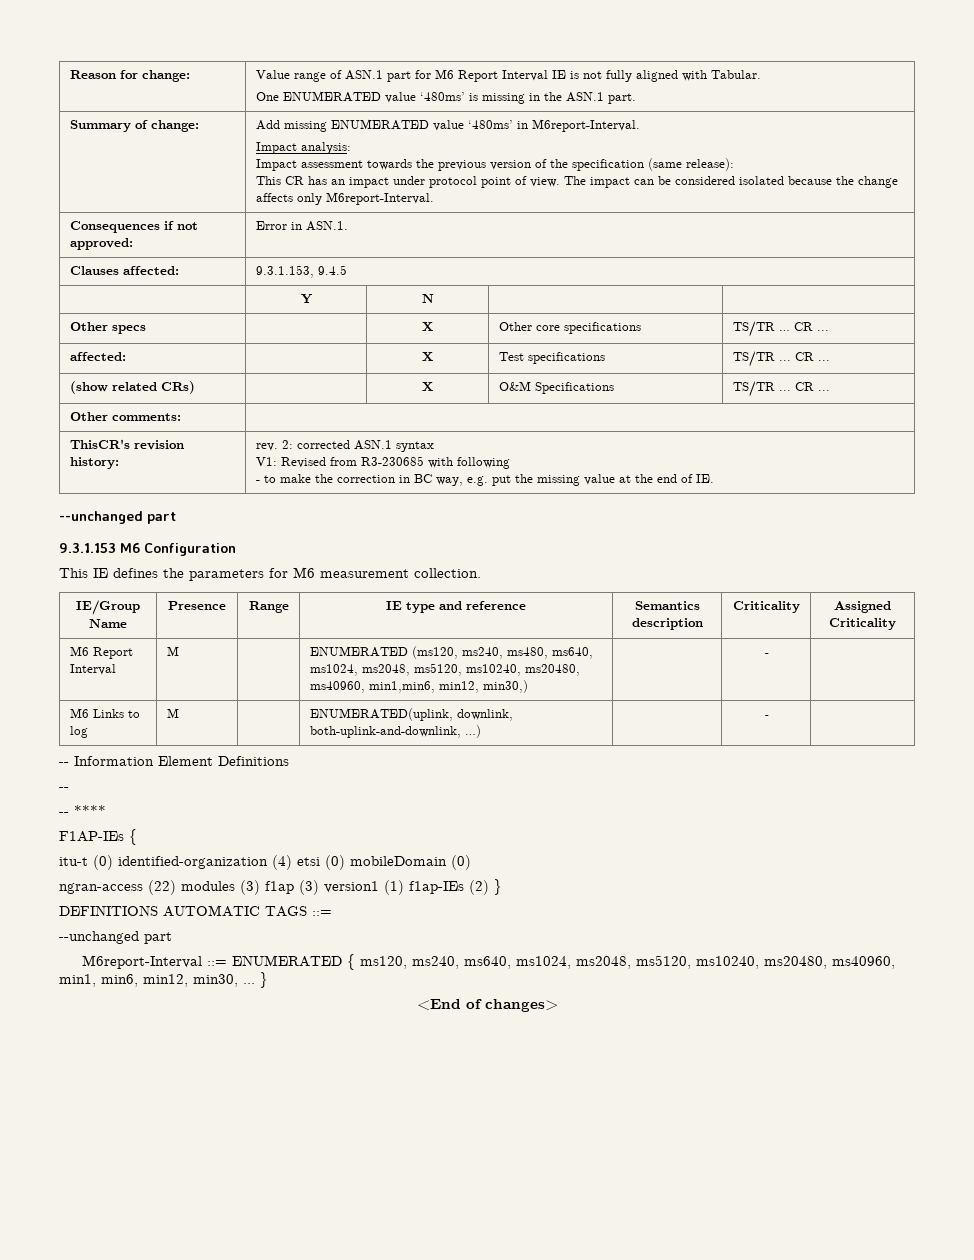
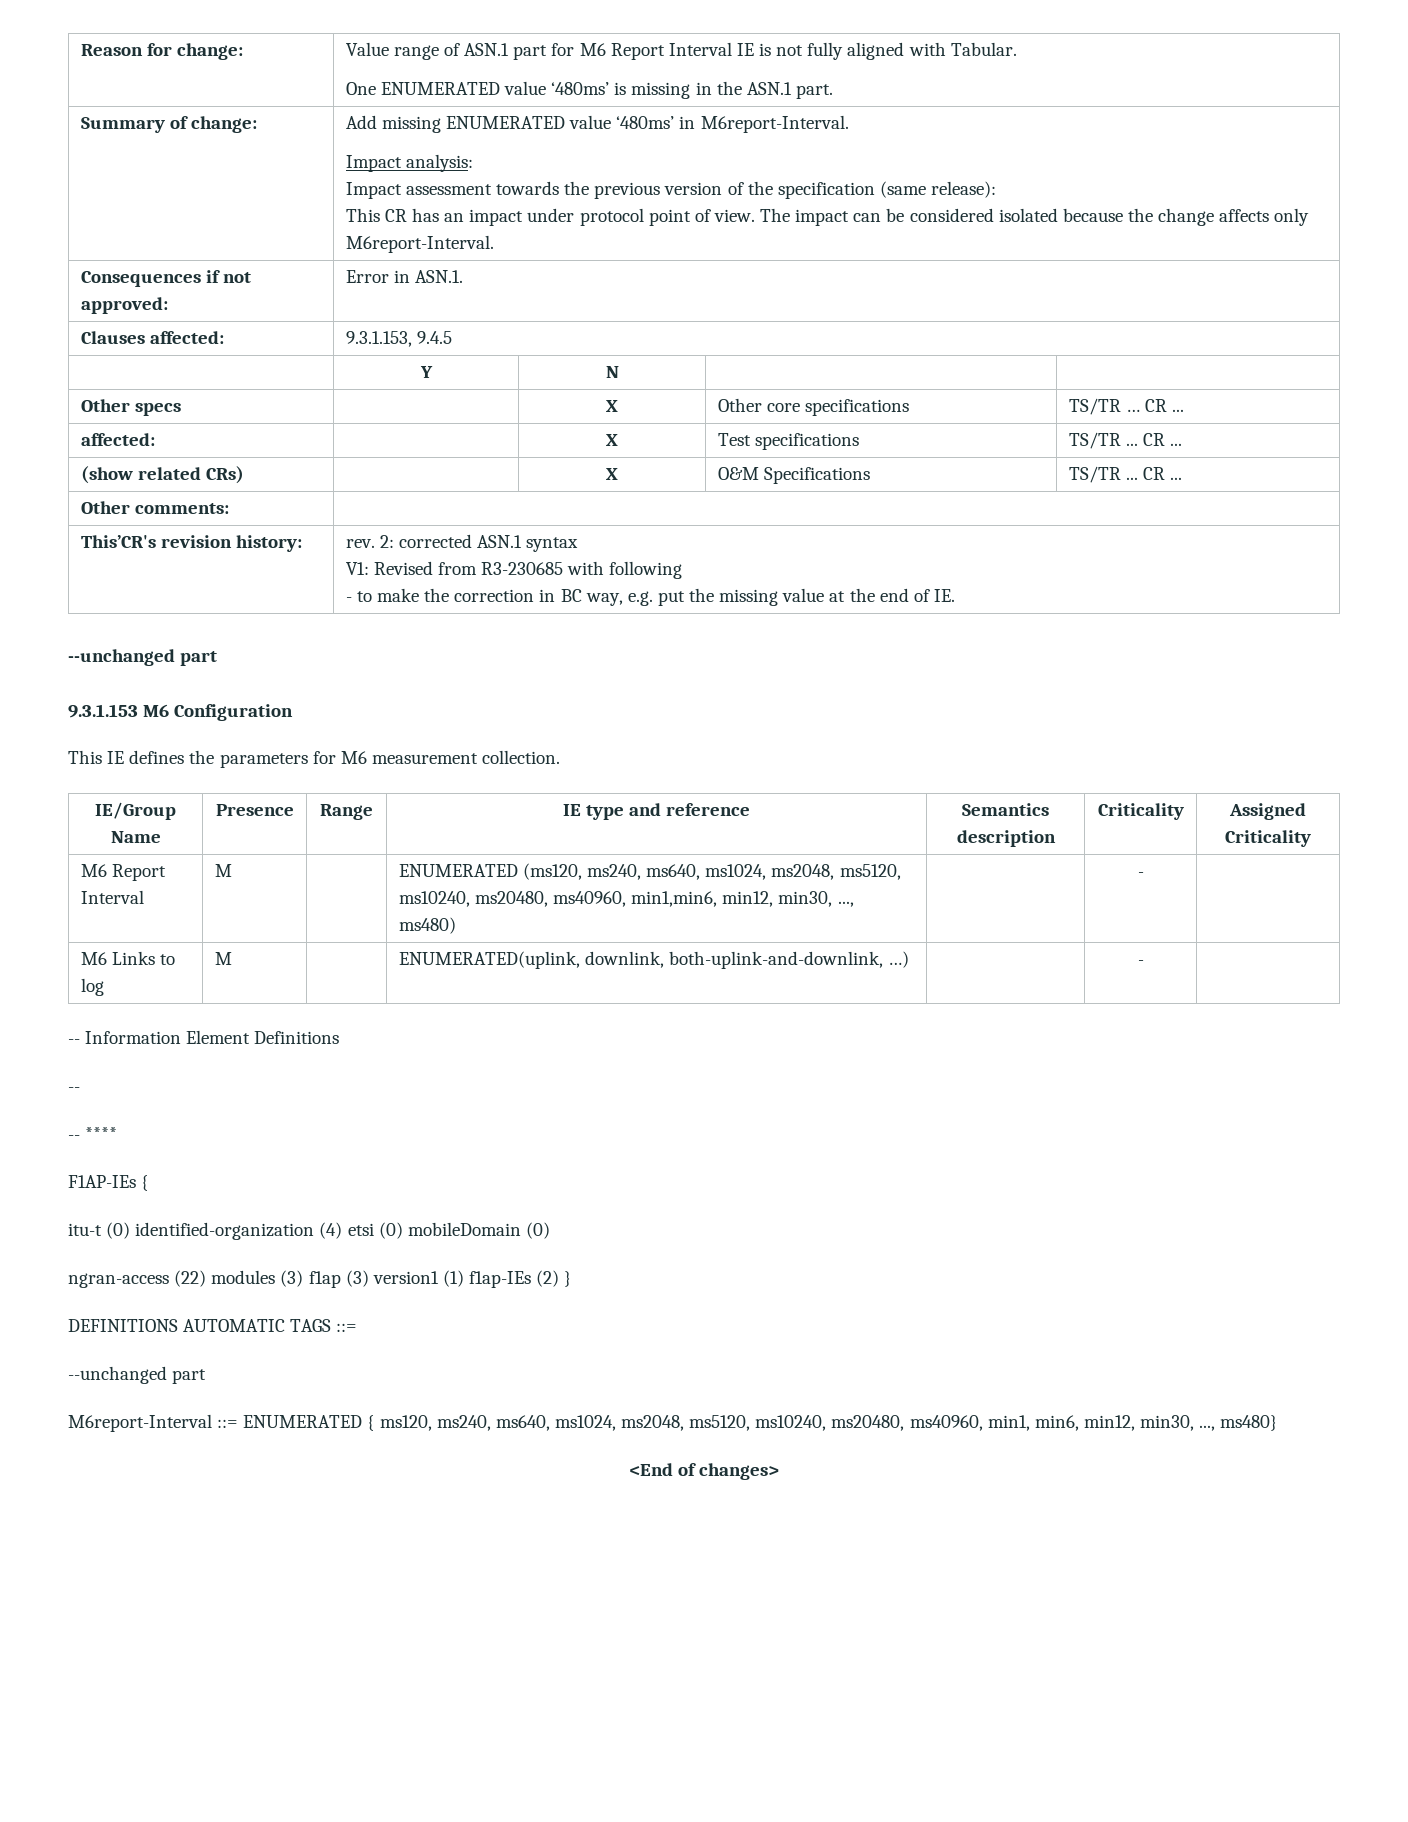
[69,439,130,449] ThisCR's -> [80,535,156,548] This’CR's
[506,647,548,659] ms480, -> (642, 872) none
[482,680,528,693] min30,) -> [778,891,854,907] [398,917,456,934] min30, ..., ms480)
[243,972,268,988] ... } -> [1199,1415,1278,1431] ..., ms480}

